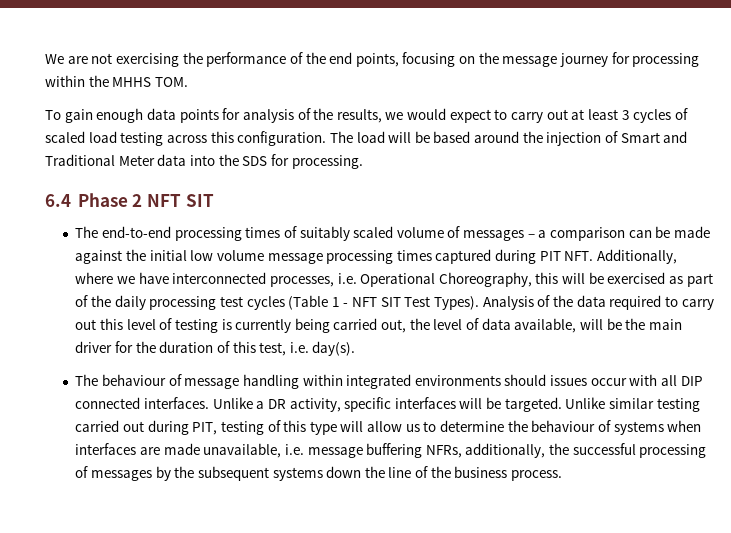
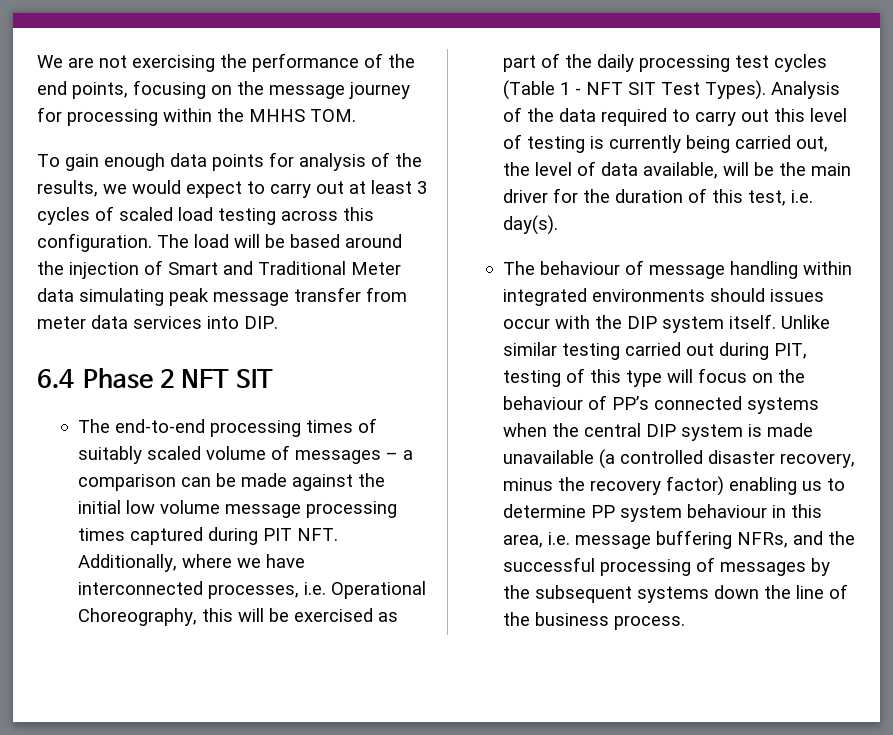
[189,154,363,169] into the SDS for processing. -> [79,287,407,306] [37,315,278,329] simulating peak message transfer from meter data services into DIP.
[661,375,703,386] [75,397,562,412] all DIP connected interfaces. Unlike a DR activity, specific interfaces will be targeted. -> [595,314,777,333] the DIP system itself.
[367,420,702,435] [75,443,282,458] allow us to determine the behaviour of systems when interfaces are made unavailable, -> [698,368,806,383] [503,395,820,414] [503,423,814,441] [503,449,856,469] [503,476,846,496] [503,504,823,522] [503,534,544,548] focus on the behaviour of PP’s connected systems when the central DIP system is made unavailable (a controlled disaster recovery, minus the recovery factor) enabling us to determine PP system behaviour in this area,
[465,443,546,458] additionally, -> [793,531,824,545] and

